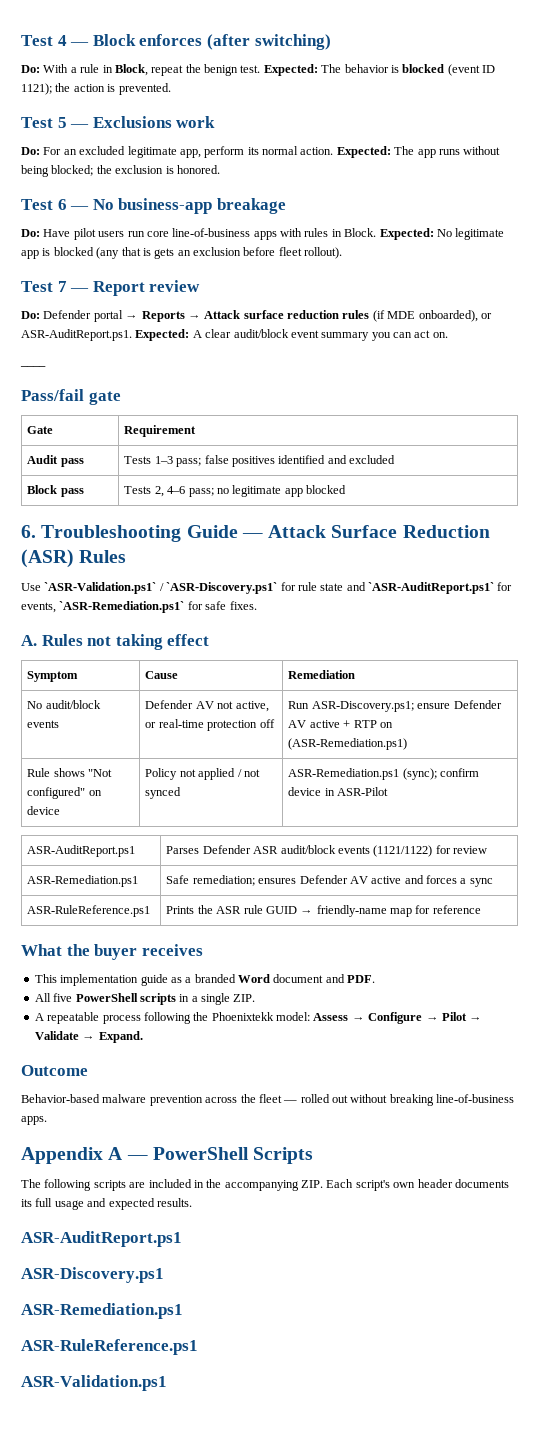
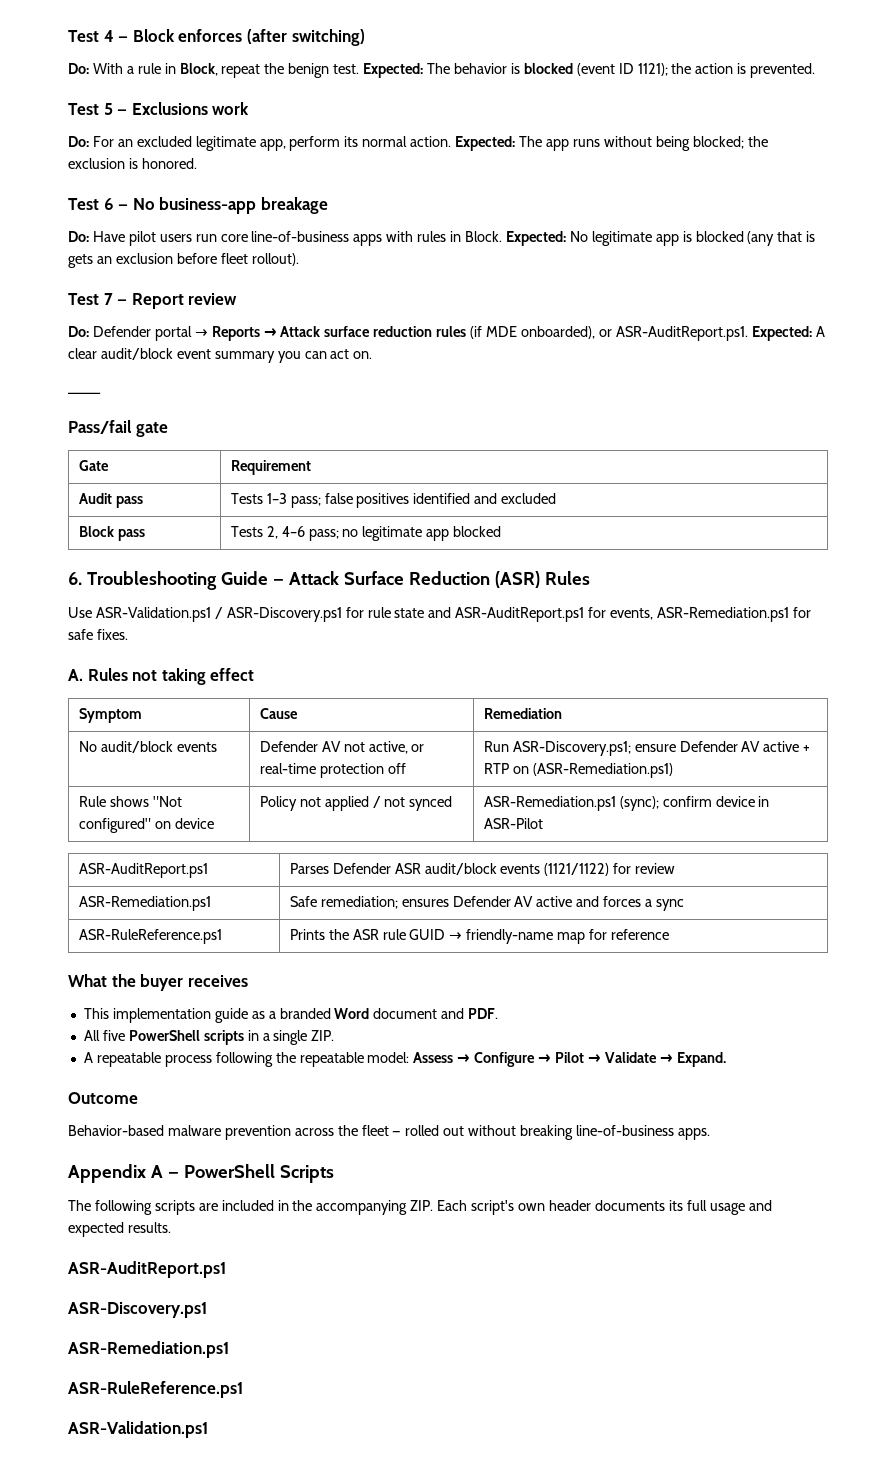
[44,582,278,594] `ASR-Validation.ps1` / `ASR-Discovery.ps1` -> [95,607,342,622] ASR-Validation.ps1 / ASR-Discovery.ps1
[368,582,494,594] `ASR-AuditReport.ps1` -> [455,607,585,622] ASR-AuditReport.ps1
[59,601,185,613] `ASR-Remediation.ps1` -> [657,607,790,622] ASR-Remediation.ps1
[211,1012,274,1021] Phoenixtekk -> [299,1052,364,1067] repeatable

